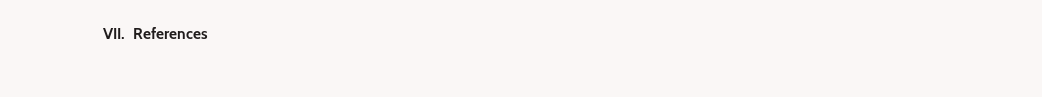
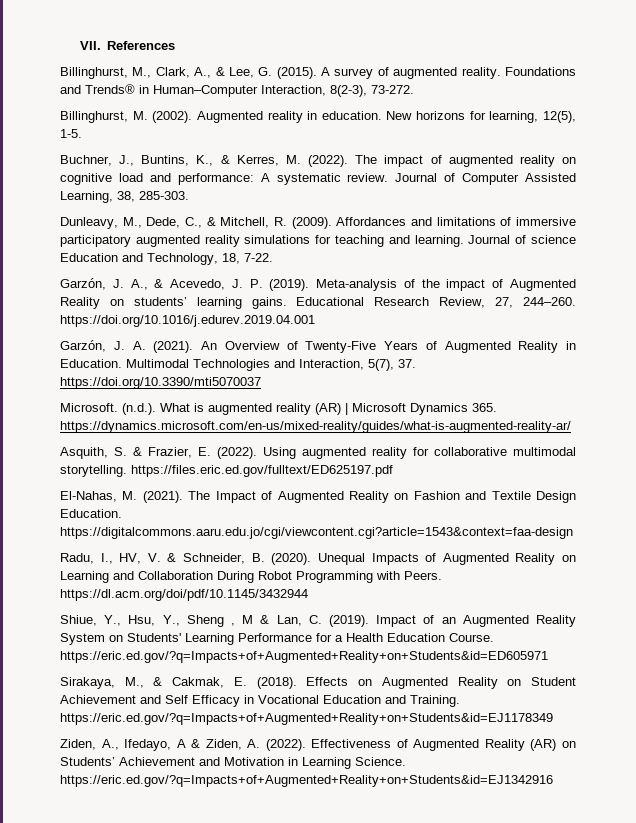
(209, 33) none -> [60,67,576,79] [60,84,414,97] [60,111,576,123] [60,129,82,138] [60,155,576,167] [60,173,576,185] [60,191,189,203] [60,217,576,229] [60,235,577,247] [60,253,273,265] [60,278,576,291] [60,297,577,309] [60,315,315,327] [60,340,576,353] [60,359,416,371] [60,377,261,389] [60,403,497,415] [60,421,571,433] [60,447,576,459] [60,465,393,477] [60,491,577,503] [60,509,122,518] [60,527,573,539] [60,553,577,565] [60,571,442,583] [60,589,308,601] [60,615,576,627] [60,633,494,645] [60,651,548,663] [60,677,576,689] [60,695,460,707] [60,713,553,725] [60,739,577,751] [60,757,406,769] [60,775,553,787] // Billinghurst, M., Clark, A., & Lee, G. (2015). A survey of augmented reality. Foundations and Trends® in Human–Computer Interaction, 8(2-3), 73-272. // Billinghurst, M. (2002). Augmented reality in education. New horizons for learning, 12(5), 1-5. // Buchner, J., Buntins, K., & Kerres, M. (2022). The impact of augmented reality on cognitive load and performance: A systematic review. Journal of Computer Assisted Learning, 38, 285-303. // Dunleavy, M., Dede, C., & Mitchell, R. (2009). Affordances and limitations of immersive participatory augmented reality simulations for teaching and learning. Journal of science Education and Technology, 18, 7-22. // Garzón, J. A., & Acevedo, J. P. (2019). Meta-analysis of the impact of Augmented Reality on students’ learning gains. Educational Research Review, 27, 244–260. https://doi.org/10.1016/j.edurev.2019.04.001 // Garzón, J. A. (2021). An Overview of Twenty-Five Years of Augmented Reality in Education. Multimodal Technologies and Interaction, 5(7), 37. https://doi.org/10.3390/mti5070037 // Microsoft. (n.d.). What is augmented reality (AR) | Microsoft Dynamics 365. https://dynamics.microsoft.com/en-us/mixed-reality/guides/what-is-augmented-reality-ar/ // Asquith, S. & Frazier, E. (2022). Using augmented reality for collaborative multimodal storytelling. https://files.eric.ed.gov/fulltext/ED625197.pdf // El-Nahas, M. (2021). The Impact of Augmented Reality on Fashion and Textile Design Education. https://digitalcommons.aaru.edu.jo/cgi/viewcontent.cgi?article=1543&context=faa-design // Radu, I., HV, V. & Schneider, B. (2020). Unequal Impacts of Augmented Reality on Learning and Collaboration During Robot Programming with Peers. https://dl.acm.org/doi/pdf/10.1145/3432944 // Shiue, Y., Hsu, Y., Sheng , M & Lan, C. (2019). Impact of an Augmented Reality System on Students' Learning Performance for a Health Education Course. https://eric.ed.gov/?q=Impacts+of+Augmented+Reality+on+Students&id=ED605971 // Sirakaya, M., & Cakmak, E. (2018). Effects on Augmented Reality on Student Achievement and Self Efficacy in Vocational Education and Training. https://eric.ed.gov/?q=Impacts+of+Augmented+Reality+on+Students&id=EJ1178349 // Ziden, A., Ifedayo, A & Ziden, A. (2022). Effectiveness of Augmented Reality (AR) on Students’ Achievement and Motivation in Learning Science. https://eric.ed.gov/?q=Impacts+of+Augmented+Reality+on+Students&id=EJ1342916

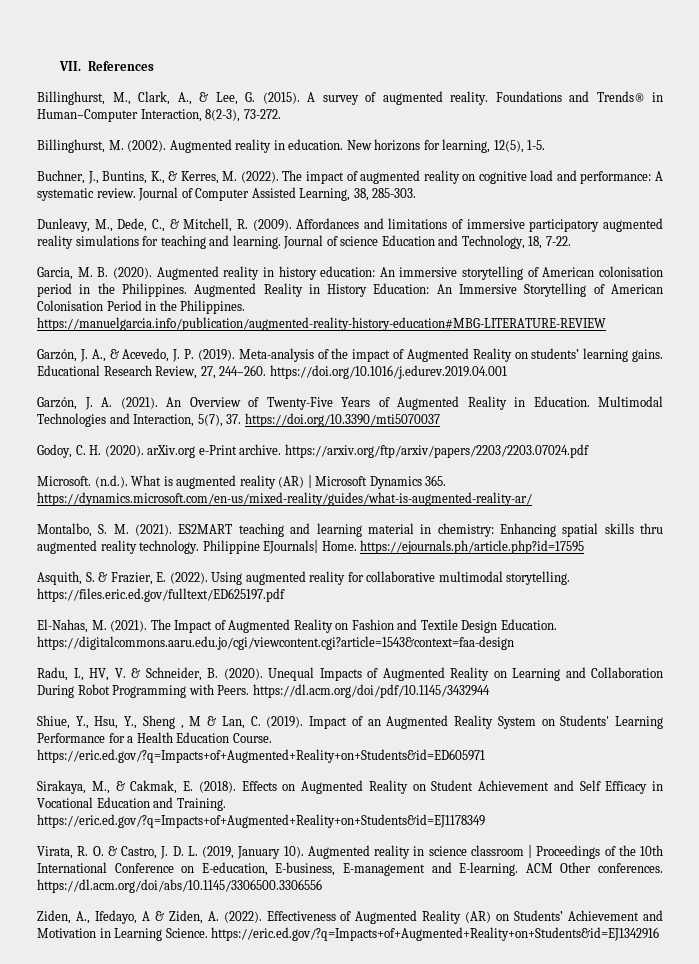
(273, 257) none -> [37,266,664,280] [37,283,663,297] [37,300,246,314] [37,317,606,331] // Garcia, M. B. (2020). Augmented reality in history education: An immersive storytelling of American colonisation period in the Philippines. Augmented Reality in History Education: An Immersive Storytelling of American Colonisation Period in the Philippines. https://manuelgarcia.info/publication/augmented-reality-history-education#MBG-LITERATURE-REVIEW
(261, 383) none -> [37,444,589,458] // Godoy, C. H. (2020). arXiv.org e-Print archive. https://arxiv.org/ftp/arxiv/papers/2203/2203.07024.pdf
(571, 427) none -> [37,523,663,537] [37,540,585,554] // Montalbo, S. M. (2021). ES2MART teaching and learning material in chemistry: Enhancing spatial skills thru augmented reality technology. Philippine EJournals| Home. https://ejournals.ph/article.php?id=17595
(553, 719) none -> [37,845,663,859] [37,862,664,876] [37,879,322,893] // Virata, R. O. & Castro, J. D. L. (2019, January 10). Augmented reality in science classroom | Proceedings of the 10th International Conference on E-education, E-business, E-management and E-learning. ACM Other conferences. https://dl.acm.org/doi/abs/10.1145/3306500.3306556

